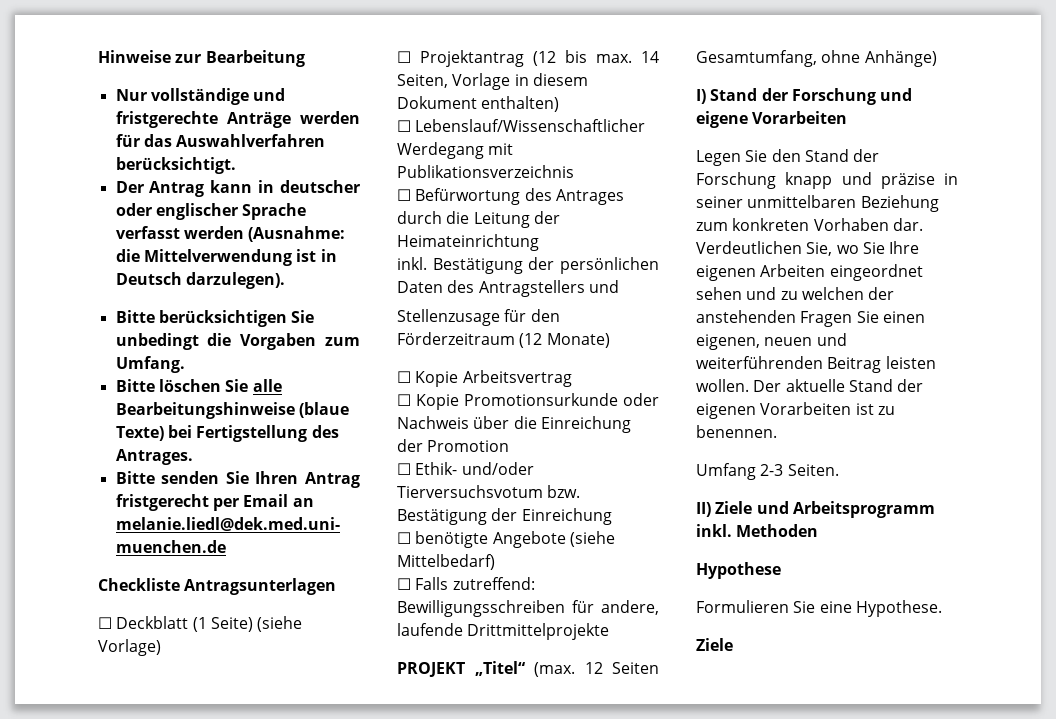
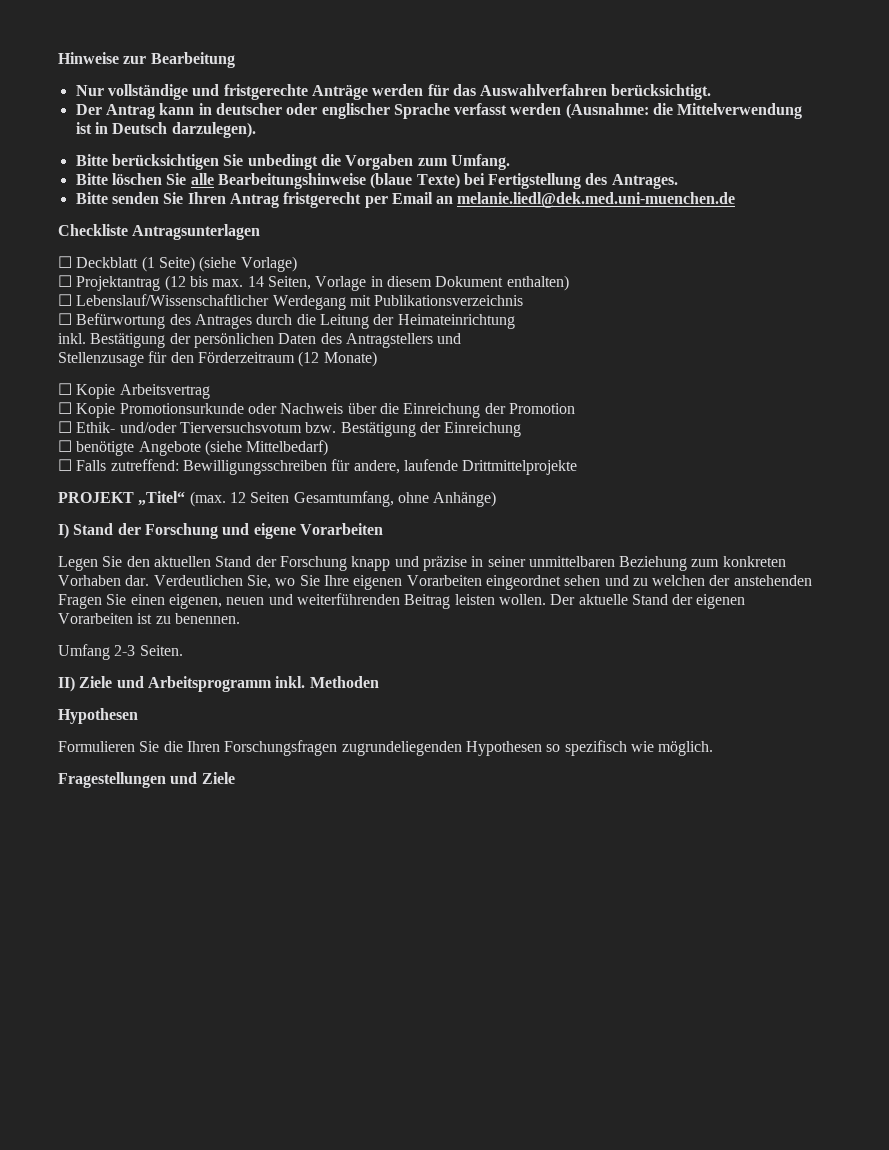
(801, 155) none -> [153,556,211,567] aktuellen
[760,264,826,277] Arbeiten -> [406,575,482,586] Vorarbeiten
[696,562,781,579] Hypothese -> [58,708,138,724] Hypothesen
[819,600,942,617] eine Hypothese. // -> [163,740,714,756] [58,772,198,788] die Ihren Forschungsfragen zugrundeliegenden Hypothesen so spezifisch wie möglich. // Fragestellungen und

